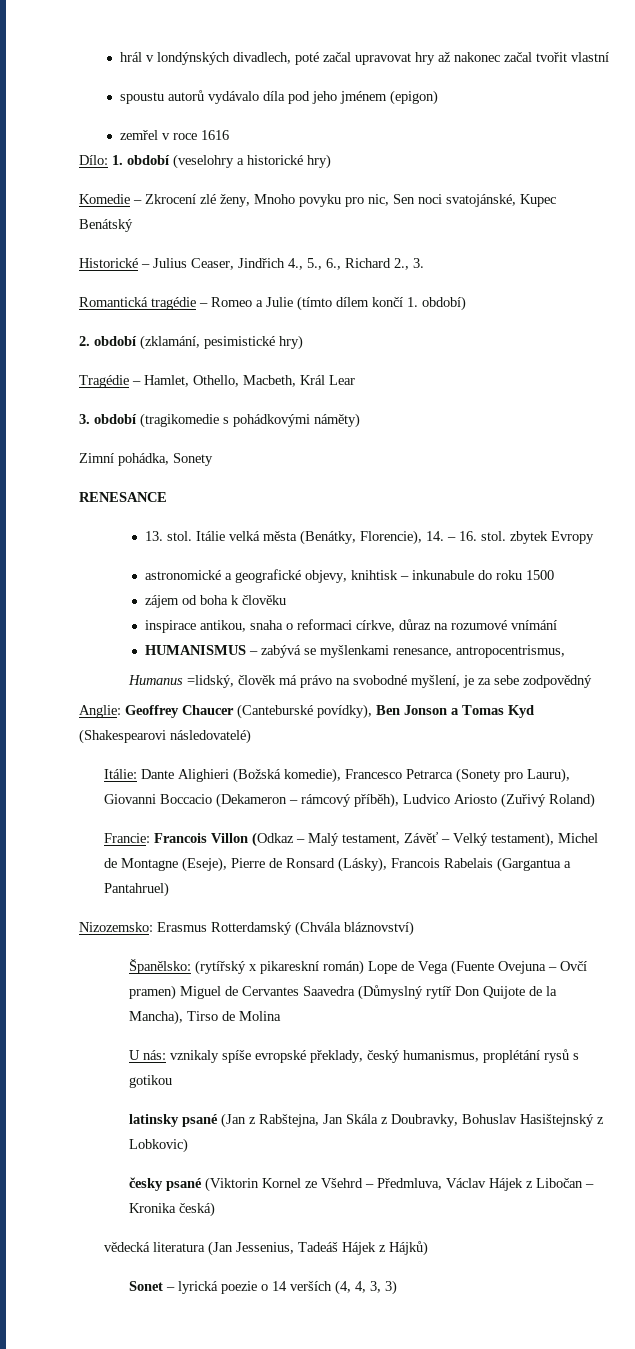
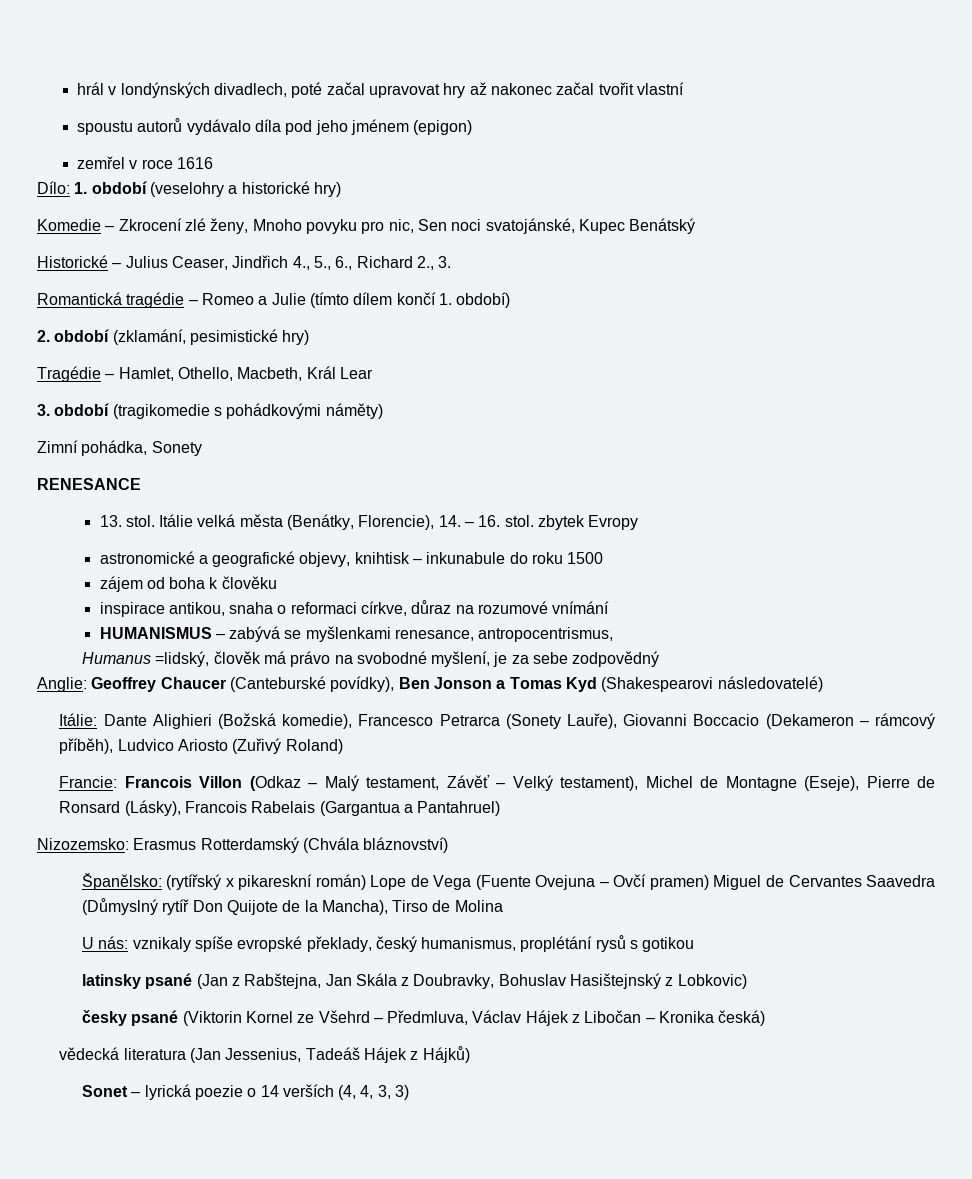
[503,768,570,783] pro Lauru), -> [567,713,618,729] Lauře),

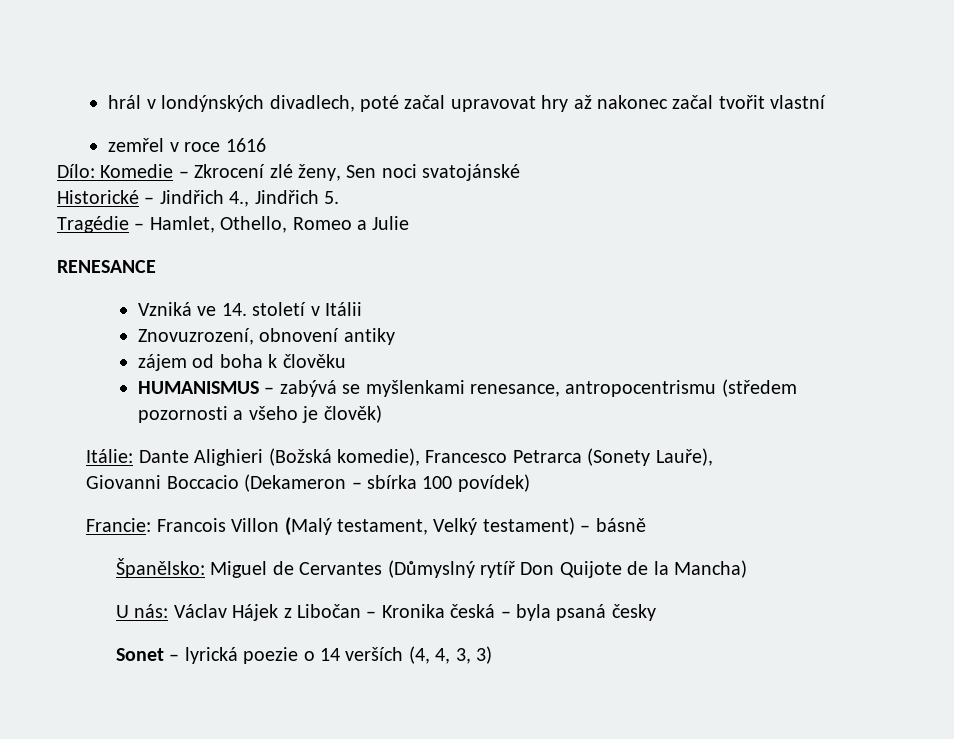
[77,118,473,135] // spoustu autorů vydávalo díla pod jeho jménem (epigon) -> (827, 102) none
[74,181,341,197] 1. období (veselohry a historické hry) // -> (95, 171) none
[252,218,696,234] [37,255,452,270] [37,292,511,308] [37,329,310,345] [37,366,373,382] [37,403,383,419] [37,440,202,456] [37,478,141,490] [99,514,639,530] [99,551,604,567] Mnoho povyku pro nic, Sen noci svatojánské, Kupec Benátský // Historické – Julius Ceaser, Jindřich 4., 5., 6., Richard 2., 3. // Romantická tragédie – Romeo a Julie (tímto dílem končí 1. období) // 2. období (zklamání, pesimistické hry) // Tragédie – Hamlet, Othello, Macbeth, Král Lear // 3. období (tragikomedie s pohádkovými náměty) // Zimní pohádka, Sonety // RENESANCE // 13. stol. Itálie velká města (Benátky, Florencie), 14. – 16. stol. zbytek Evropy // astronomické a geografické objevy, knihtisk – inkunabule do roku 1500 -> [346,164,521,181] [57,190,339,207] [57,216,410,233] [57,260,156,273] [137,302,362,316] [137,328,395,345] Sen noci svatojánské // Historické – Jindřich 4., Jindřich 5. // Tragédie – Hamlet, Othello, Romeo a Julie // RENESANCE // Vzniká ve 14. století v Itálii // Znovuzrození, obnovení antiky
[99,600,610,617] // inspirace antikou, snaha o reformaci církve, důraz na rozumové vnímání -> (346, 361) none
[478,627,614,642] [81,651,660,667] [37,676,823,692] antropocentrismus, // Humanus =lidský, člověk má právo na svobodné myšlení, je za sebe zodpovědný // Anglie: Geoffrey Chaucer (Canteburské povídky), Ben Jonson a Tomas Kyd (Shakespearovi následovatelé) -> [565,379,797,397] [137,405,382,423] antropocentrismu (středem pozornosti a všeho je člověk)
(618, 721) none -> (713, 457) //
[875,713,935,729] [59,738,343,754] [59,775,935,791] [59,800,501,816] [37,837,449,853] [81,873,709,890] rámcový příběh), Ludvico Ariosto (Zuřivý Roland) // Francie: Francois Villon (Odkaz – Malý testament, Závěť – Velký testament), Michel de Montagne (Eseje), Pierre de Ronsard (Lásky), Francois Rabelais (Gargantua a Pantahruel) // Nizozemsko: Erasmus Rotterdamský (Chvála bláznovství) // Španělsko: (rytířský x pikareskní román) Lope de Vega (Fuente Ovejuna – Ovčí pramen) -> [367,474,530,492] [86,517,646,536] [115,558,205,578] sbírka 100 povídek) // Francie: Francois Villon (Malý testament, Velký testament) – básně // Španělsko:
[866,875,935,887] Saavedra -> (383, 568) none
[321,900,503,915] [81,935,695,952] [81,973,747,989] [81,1010,469,1026] Mancha), Tirso de Molina // U nás: vznikaly spíše evropské překlady, český humanismus, proplétání rysů s gotikou // latinsky psané (Jan z Rabštejna, Jan Skála z Doubravky, Bohuslav Hasištejnský z Lobkovic) // česky psané (Viktorin Kornel ze Všehrd – Předmluva, -> [673,560,747,578] [115,604,169,618] Mancha) // U nás:
[718,1010,766,1026] [59,1046,470,1063] česká) // vědecká literatura (Jan Jessenius, Tadeáš Hájek z Hájků) -> [450,604,656,621] česká – byla psaná česky

